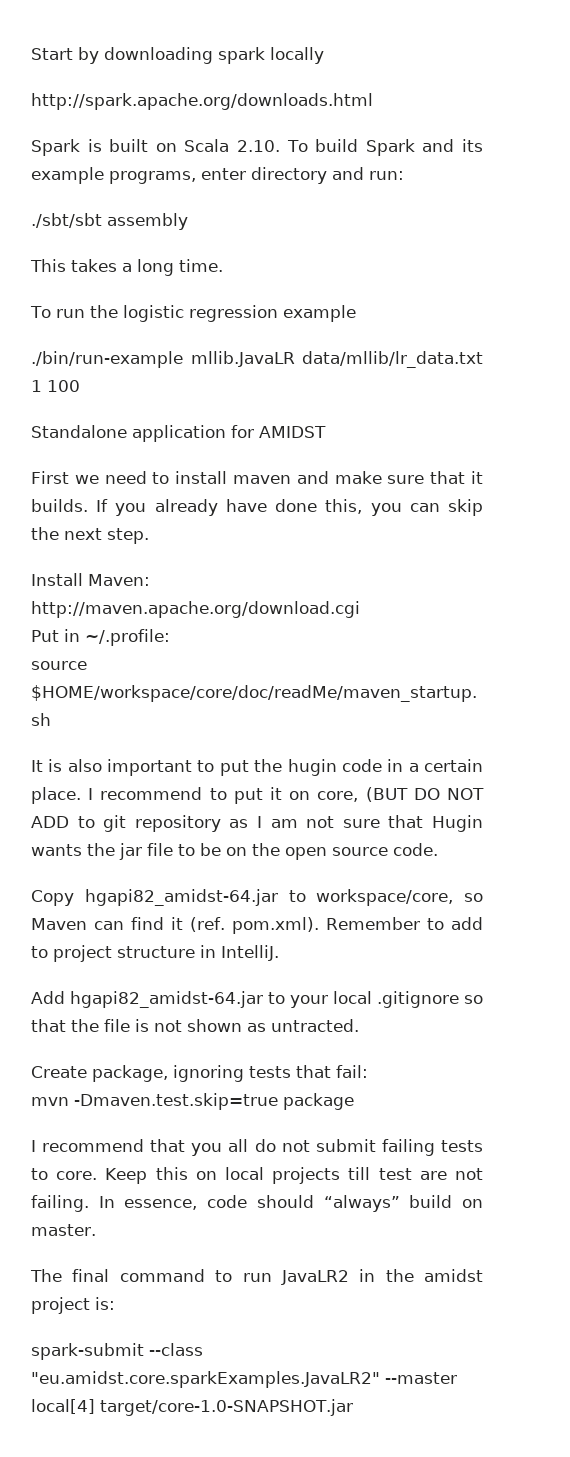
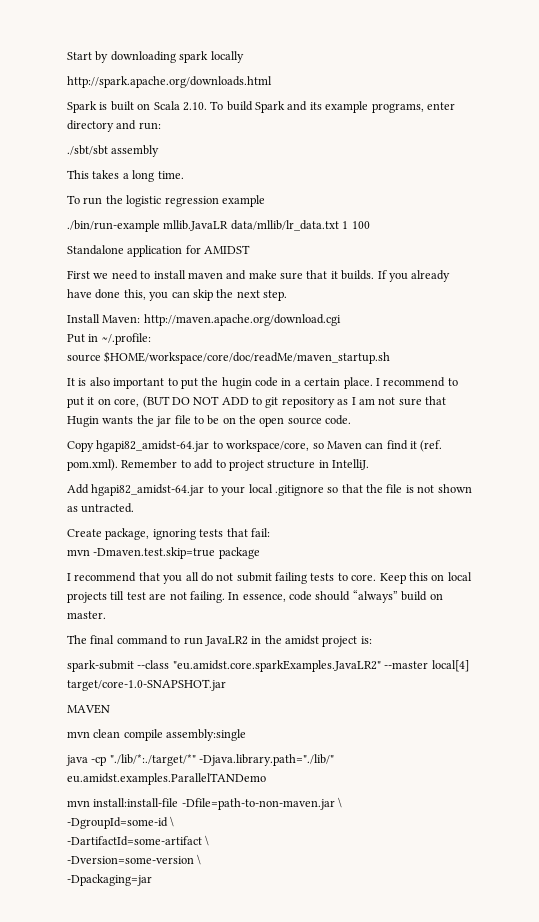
(353, 1407) none -> [67,704,110,714] [67,729,247,741] [66,754,335,766] [67,773,266,785] [67,797,343,810] [67,816,175,829] [67,835,210,846] [67,854,202,865] [67,874,152,886] // MAVEN // mvn clean compile assembly:single // java -cp "./lib/*:./target/*" -Djava.library.path="./lib/" eu.amidst.examples.ParallelTANDemo // mvn install:install-file -Dfile=path-to-non-maven.jar \ // -DgroupId=some-id \ // -DartifactId=some-artifact \ // -Dversion=some-version \ // -Dpackaging=jar

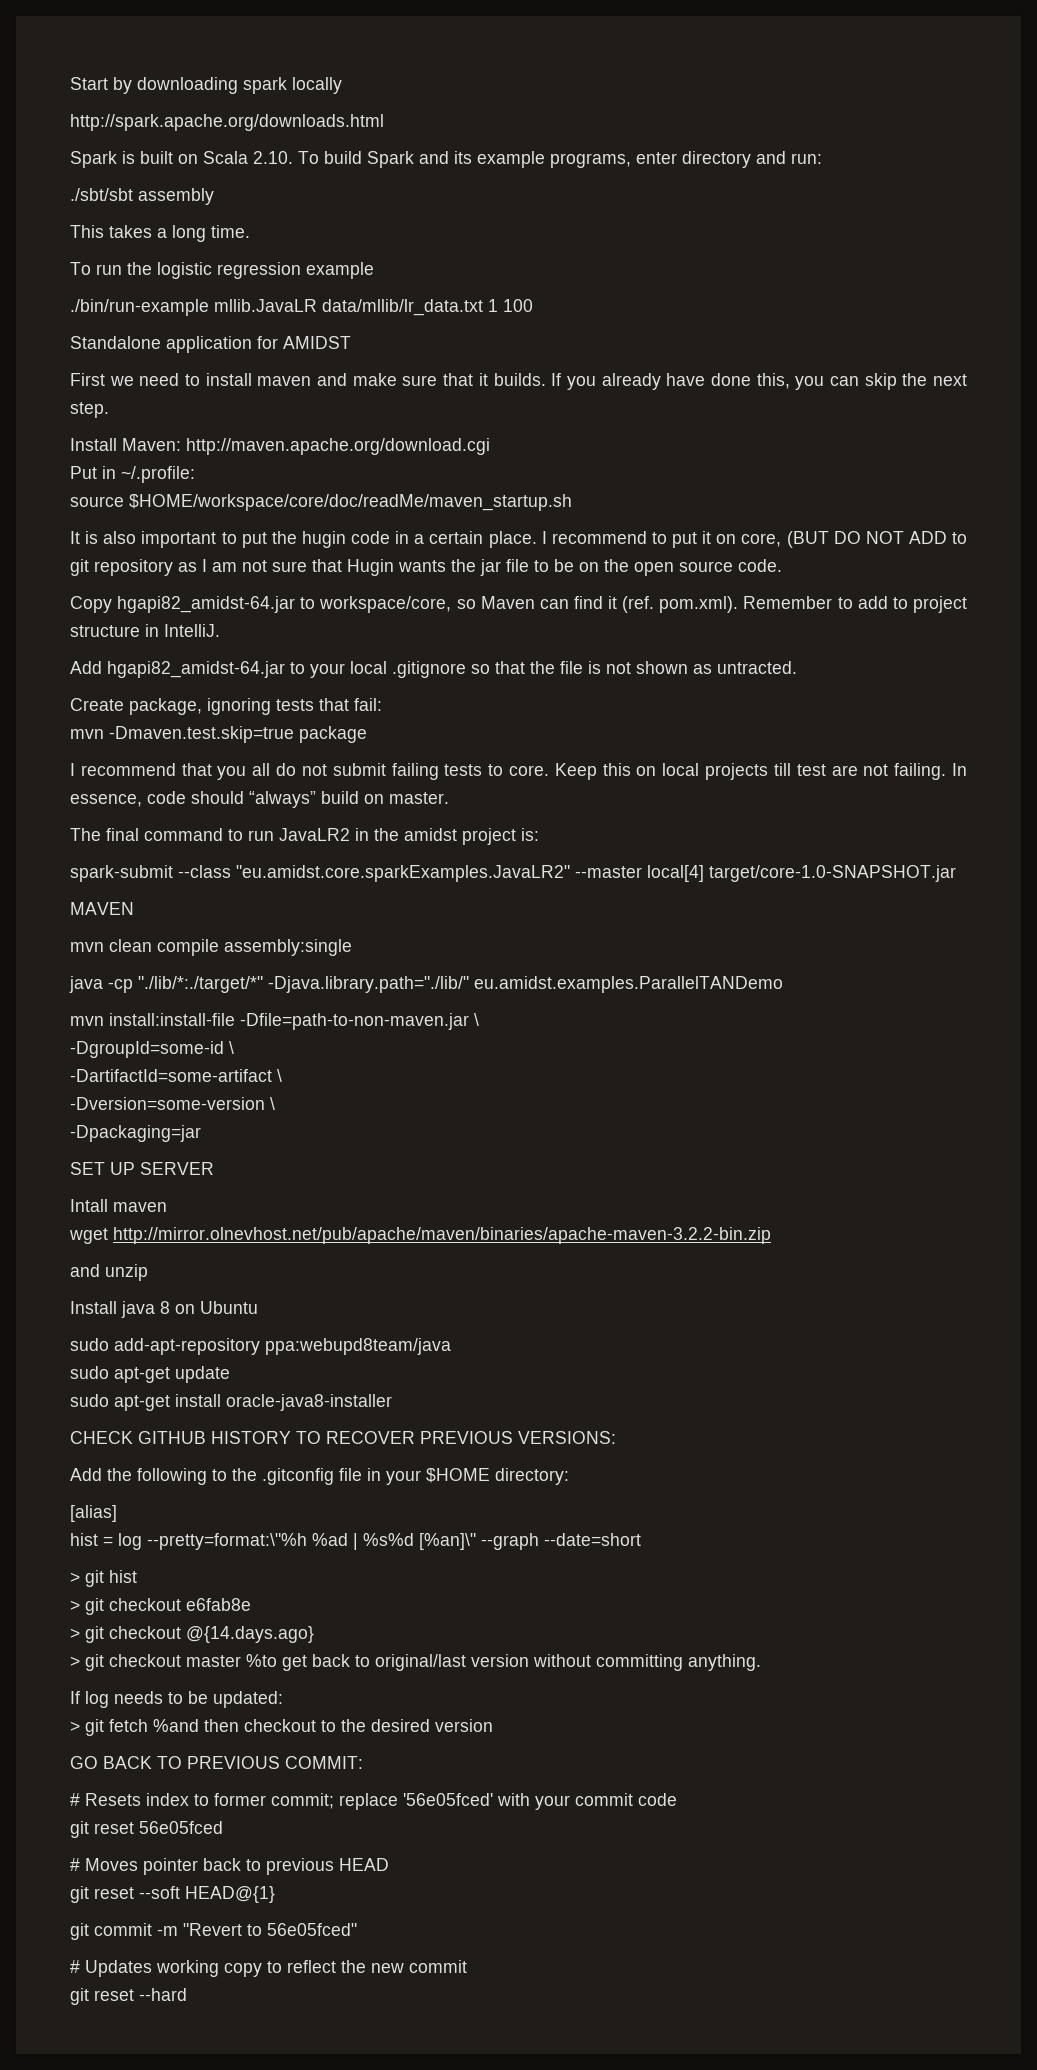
(152, 880) none -> [70,1162,214,1175] [70,1199,167,1212] [69,1227,771,1244] [70,1264,148,1281] [70,1301,258,1318] [70,1338,451,1355] [70,1366,230,1383] [70,1394,392,1411] [70,1431,616,1444] [70,1468,569,1485] [70,1505,117,1522] [70,1533,641,1550] [70,1570,137,1587] [70,1598,251,1615] [70,1626,314,1643] [70,1654,761,1671] [70,1691,283,1708] [70,1719,493,1736] [70,1756,363,1769] [70,1793,677,1810] [70,1821,223,1838] [70,1858,389,1875] [70,1886,275,1903] [70,1923,357,1940] [70,1960,467,1977] [70,1988,187,2005] // SET UP SERVER // Intall maven // wget http://mirror.olnevhost.net/pub/apache/maven/binaries/apache-maven-3.2.2-bin.zip // and unzip // Install java 8 on Ubuntu // sudo add-apt-repository ppa:webupd8team/java // sudo apt-get update // sudo apt-get install oracle-java8-installer // CHECK GITHUB HISTORY TO RECOVER PREVIOUS VERSIONS: // Add the following to the .gitconfig file in your $HOME directory: // [alias] // hist = log --pretty=format:\"%h %ad | %s%d [%an]\" --graph --date=short // > git hist // > git checkout e6fab8e // > git checkout @{14.days.ago} // > git checkout master %to get back to original/last version without committing anything. // If log needs to be updated: // > git fetch %and then checkout to the desired version // GO BACK TO PREVIOUS COMMIT: // # Resets index to former commit; replace '56e05fced' with your commit code // git reset 56e05fced // # Moves pointer back to previous HEAD // git reset --soft HEAD@{1} // git commit -m "Revert to 56e05fced" // # Updates working copy to reflect the new commit // git reset --hard

